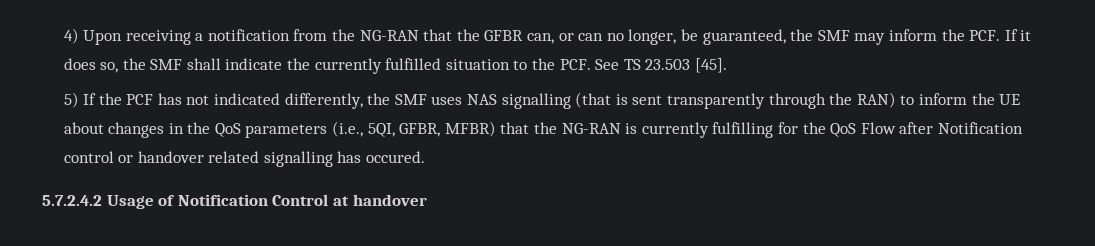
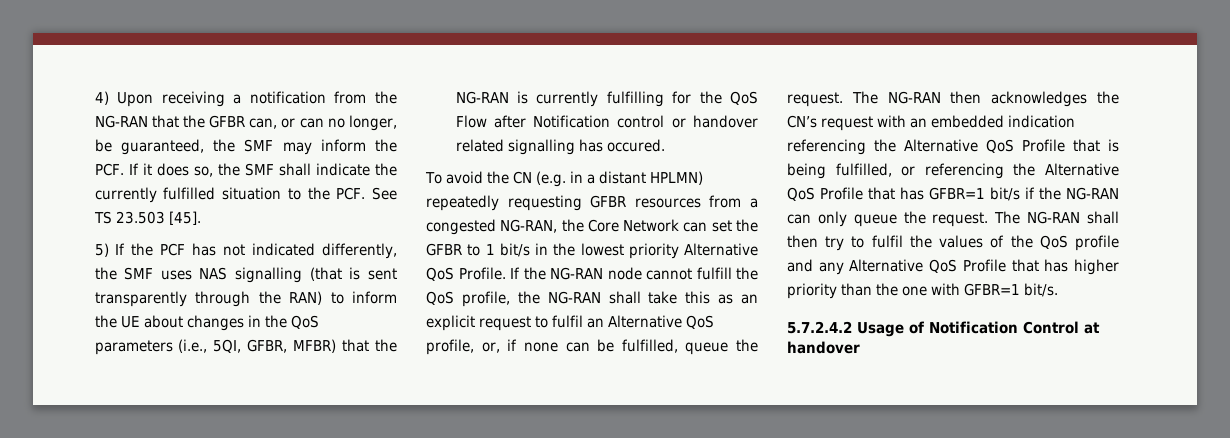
(426, 157) none -> [425,171,704,187] [426,195,758,211] [426,219,758,235] [426,243,758,259] [426,267,758,281] [426,291,758,307] [426,315,715,331] [426,339,758,355] [787,91,1119,107] [787,115,1076,131] [787,139,1119,155] [787,163,1119,179] [787,187,1119,201] [787,211,1119,227] [787,235,1119,251] [787,259,1119,275] [787,283,1059,299] // To avoid the CN (e.g. in a distant HPLMN) repeatedly requesting GFBR resources from a congested NG-RAN, the Core Network can set the GFBR to 1 bit/s in the lowest priority Alternative QoS Profile. If the NG-RAN node cannot fulfill the QoS profile, the NG-RAN shall take this as an explicit request to fulfil an Alternative QoS profile, or, if none can be fulfilled, queue the request. The NG-RAN then acknowledges the CN’s request with an embedded indication referencing the Alternative QoS Profile that is being fulfilled, or referencing the Alternative QoS Profile that has GFBR=1 bit/s if the NG-RAN can only queue the request. The NG-RAN shall then try to fulfil the values of the QoS profile and any Alternative QoS Profile that has higher priority than the one with GFBR=1 bit/s.

